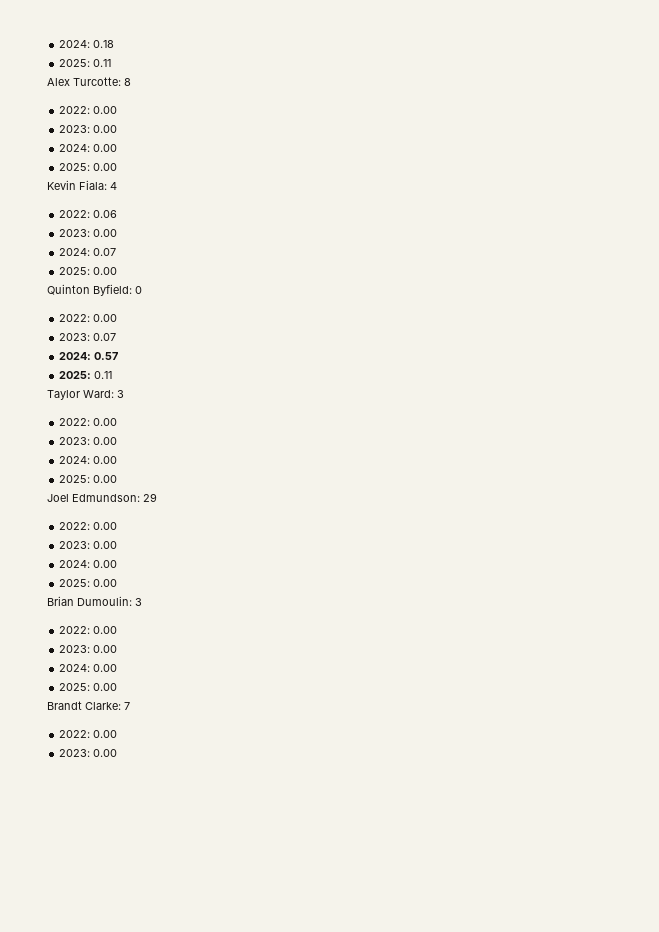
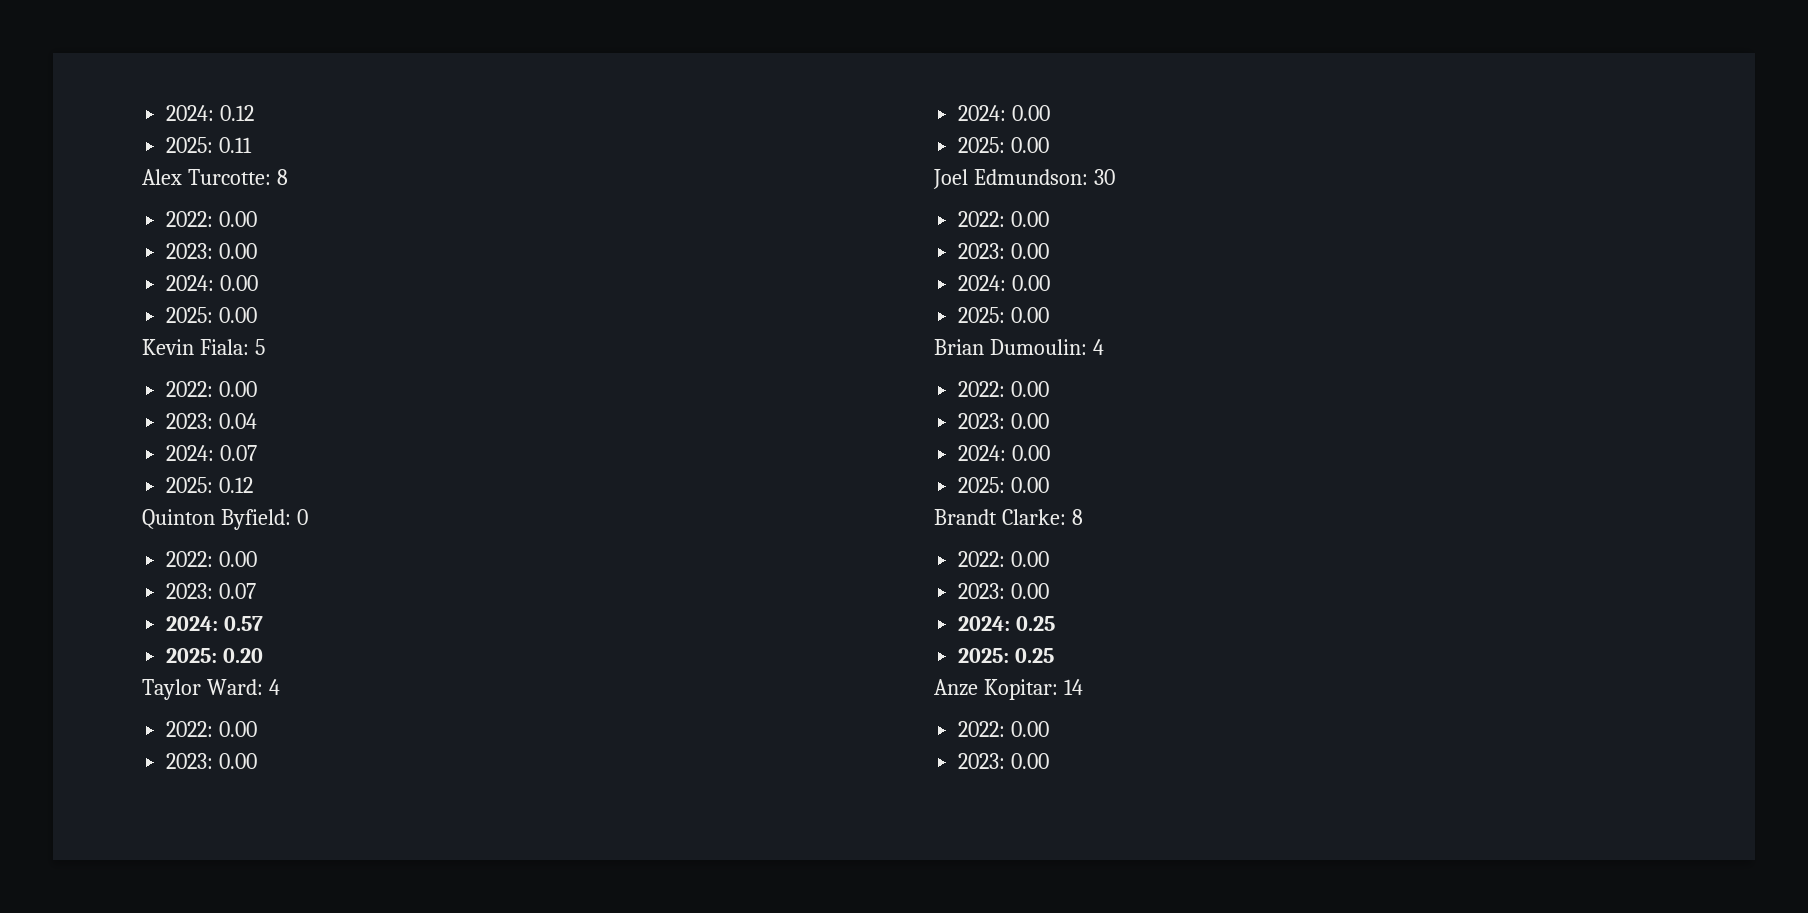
[59,40,115,48] 2024: 0.18 -> [166,105,255,121] 2024: 0.12
[110,182,117,190] [59,210,118,218] [59,229,118,237] 4 // 2022: 0.06 // 2023: 0.00 -> [254,339,265,355] [166,381,258,397] [166,413,258,429] 5 // 2022: 0.00 // 2023: 0.04
[93,267,118,275] 0.00 -> [219,477,254,493] 0.12
[94,371,113,379] 0.11 -> [223,648,264,663] 0.20
[117,390,124,398] 3 -> [268,679,280,695] 4
[143,493,157,502] 29 -> [1093,169,1115,185] 30
[135,598,142,606] 3 -> [1092,339,1104,355] 4
[124,702,130,710] [59,730,118,738] [59,749,118,757] 7 // 2022: 0.00 // 2023: 0.00 -> [1071,509,1083,525] [958,551,1050,567] [958,583,1050,599] [958,616,1056,631] [958,648,1055,663] [934,679,1083,700] [958,721,1050,737] [958,753,1050,769] 8 // 2022: 0.00 // 2023: 0.00 // 2024: 0.25 // 2025: 0.25 // Anze Kopitar: 14 // 2022: 0.00 // 2023: 0.00

